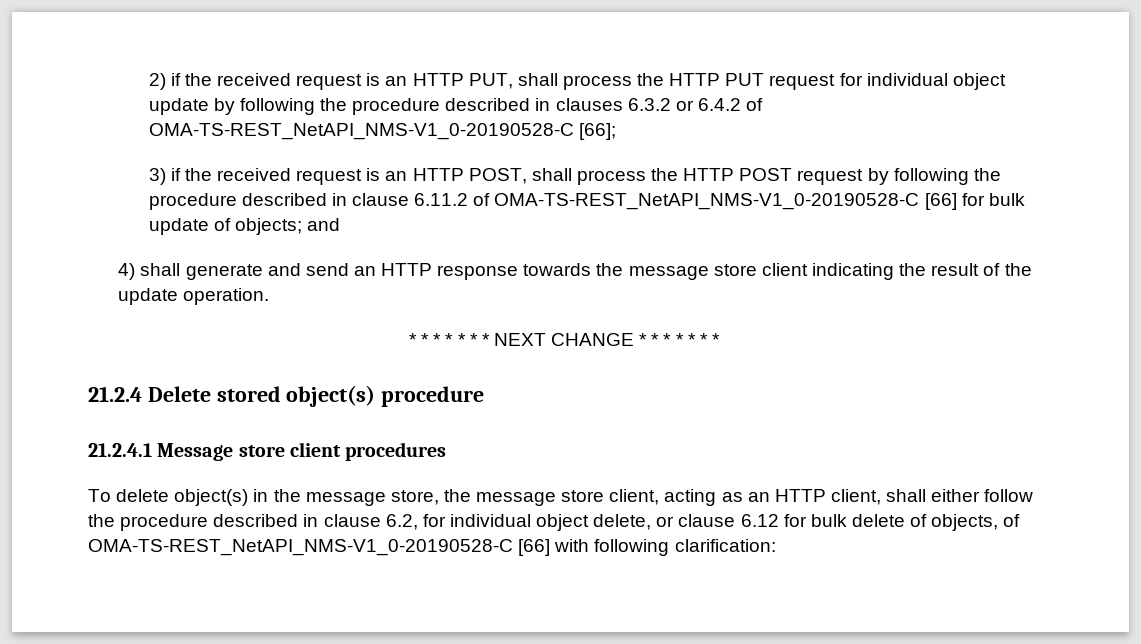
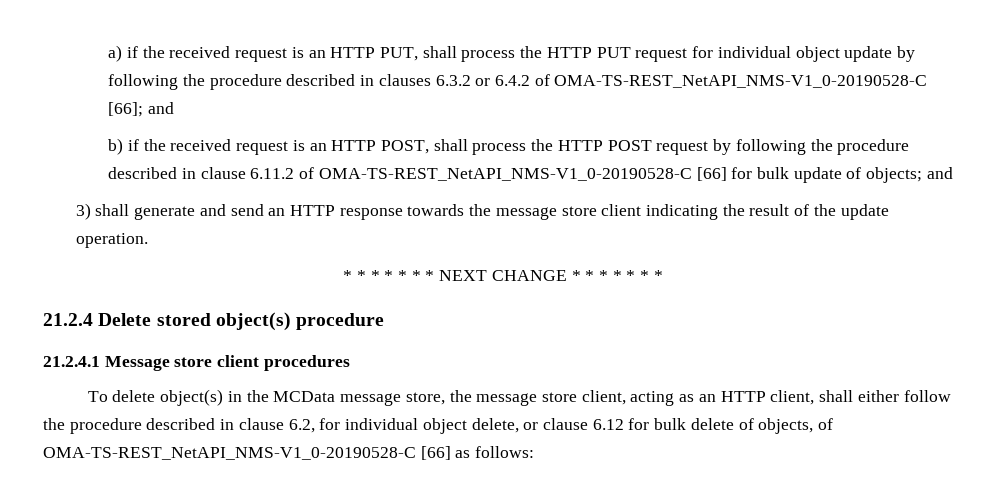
[148,73,166,90] 2) -> [108,45,123,62] a)
[148,168,166,185] // 3) -> [147,102,174,114] [108,138,124,155] and // b)
[118,263,136,280] 4) -> [75,203,91,220] 3)
(301, 495) none -> [273,391,336,402] MCData
[554,539,776,556] with following clarification: -> [455,446,535,458] as follows:

